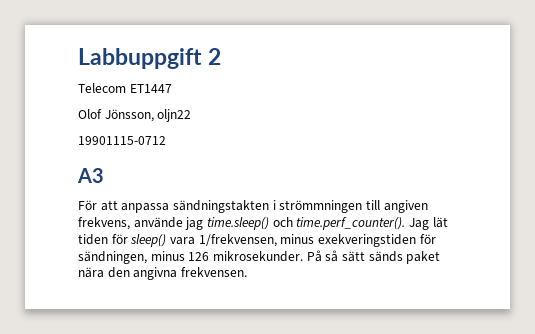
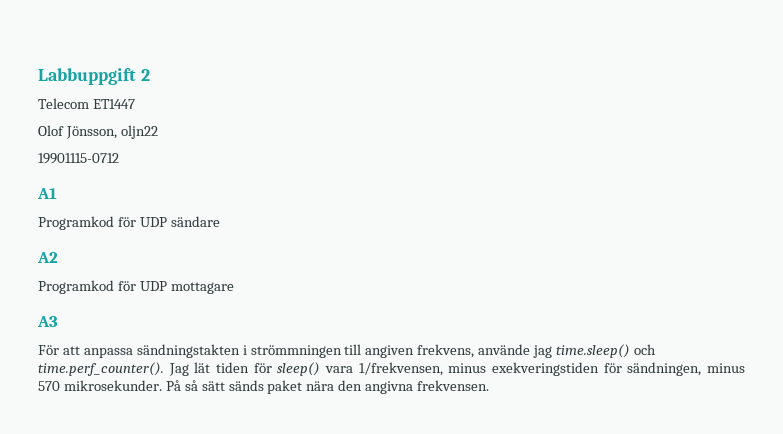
(166, 140) none -> [37,188,57,199] [38,216,220,230] [37,252,58,263] [38,280,234,294] // A1 // Programkod för UDP sändare // A2 // Programkod för UDP mottagare
[188,252,210,261] 126 -> [38,381,60,391] 570

